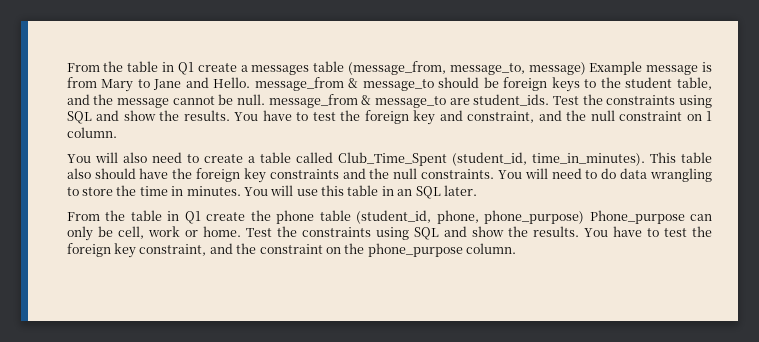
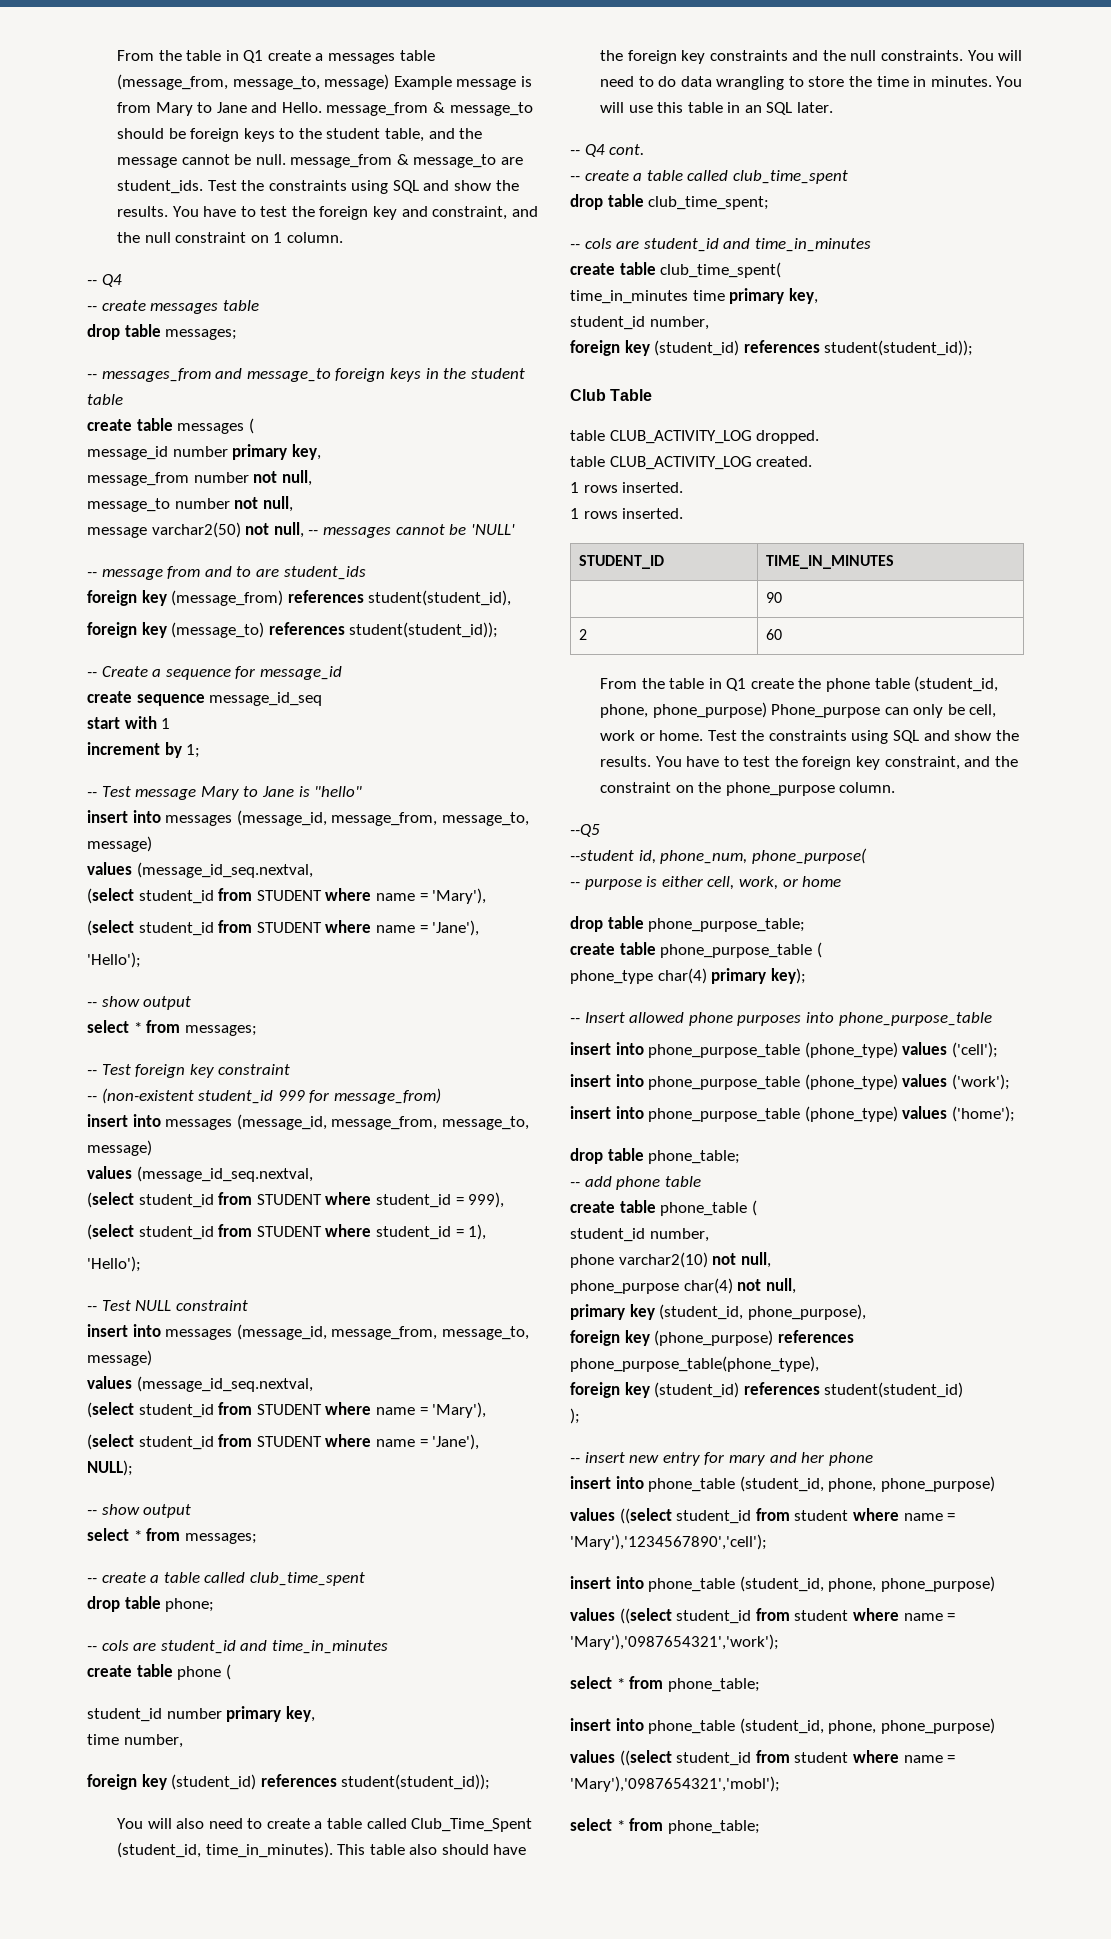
(117, 132) none -> [87,274,122,287] [87,300,259,314] [87,324,238,340] [87,368,525,382] [87,394,123,405] [87,418,254,434] [87,444,321,460] [87,470,312,486] [87,496,293,512] [87,522,515,538] [87,566,366,580] [87,590,512,606] [87,622,499,638] [87,666,342,680] [87,691,323,706] [87,716,171,729] [87,742,201,758] [87,786,363,800] [87,810,529,826] [87,836,152,852] [87,862,313,878] [87,888,487,904] [87,920,480,936] [87,952,141,968] [87,996,192,1010] [87,1020,257,1036] [87,1064,291,1078] [87,1088,441,1104] [87,1114,529,1130] [87,1140,152,1156] [87,1166,313,1182] [87,1192,505,1208] [87,1224,487,1240] [87,1256,141,1272] [87,1300,248,1311] [87,1324,529,1340] [87,1350,152,1366] [87,1376,313,1392] [87,1402,487,1418] [87,1434,480,1450] [87,1460,133,1476] [87,1504,192,1518] [87,1528,257,1544] [87,1572,365,1586] [87,1596,215,1612] [87,1640,388,1654] [87,1664,231,1680] [87,1706,315,1722] [87,1734,183,1748] [87,1774,491,1790] // -- Q4 // -- create messages table // drop table messages; // -- messages_from and message_to foreign keys in the student table // create table messages ( // message_id number primary key, // message_from number not null, // message_to number not null, // message varchar2(50) not null, -- messages cannot be 'NULL' // -- message from and to are student_ids // foreign key (message_from) references student(student_id), // foreign key (message_to) references student(student_id)); // -- Create a sequence for message_id // create sequence message_id_seq // start with 1 // increment by 1; // -- Test message Mary to Jane is "hello" // insert into messages (message_id, message_from, message_to, message) // values (message_id_seq.nextval, // (select student_id from STUDENT where name = 'Mary'), // (select student_id from STUDENT where name = 'Jane'), // 'Hello'); // -- show output // select * from messages; // -- Test foreign key constraint // -- (non-existent student_id 999 for message_from) // insert into messages (message_id, message_from, message_to, message) // values (message_id_seq.nextval, // (select student_id from STUDENT where student_id = 999), // (select student_id from STUDENT where student_id = 1), // 'Hello'); // -- Test NULL constraint // insert into messages (message_id, message_from, message_to, message) // values (message_id_seq.nextval, // (select student_id from STUDENT where name = 'Mary'), // (select student_id from STUDENT where name = 'Jane'), // NULL); // -- show output // select * from messages; // -- create a table called club_time_spent // drop table phone; // -- cols are student_id and time_in_minutes // create table phone ( // student_id number primary key, // time number, // foreign key (student_id) references student(student_id));
(477, 190) none -> [570,144,645,157] [570,170,848,184] [570,194,770,210] [570,238,871,252] [570,262,782,278] [570,288,818,304] [570,316,709,330] [570,340,974,356] [570,389,653,401] [570,430,820,444] [570,456,813,470] [570,482,684,493] [570,508,684,519] [578,555,664,569] [765,555,894,569] [765,592,782,603] [578,629,587,640] [765,629,782,640] // -- Q4 cont. // -- create a table called club_time_spent // drop table club_time_spent; // -- cols are student_id and time_in_minutes // create table club_time_spent( // time_in_minutes time primary key, // student_id number, // foreign key (student_id) references student(student_id)); // Club Table // table CLUB_ACTIVITY_LOG dropped. // table CLUB_ACTIVITY_LOG created. // 1 rows inserted. // 1 rows inserted. // STUDENT_ID | TIME_IN_MINUTES // | 90 // 2 | 60
(517, 248) none -> [570,824,600,837] [570,848,867,864] [570,876,842,890] [570,916,806,932] [570,942,822,958] [570,968,806,984] [570,1012,992,1026] [570,1042,998,1058] [570,1074,1010,1090] [570,1106,1015,1122] [570,1148,741,1164] [570,1176,701,1190] [570,1200,757,1216] [570,1228,709,1242] [570,1252,771,1268] [570,1278,796,1294] [570,1304,866,1320] [570,1330,854,1346] [570,1356,819,1372] [570,1382,964,1398] [570,1408,580,1424] [570,1452,873,1466] [570,1476,995,1492] [570,1508,956,1524] [570,1534,767,1550] [570,1576,995,1592] [570,1608,956,1624] [570,1634,779,1650] [570,1676,760,1692] [570,1718,995,1734] [570,1750,956,1766] [570,1776,780,1792] [570,1818,760,1834] // --Q5 // --student id, phone_num, phone_purpose( // -- purpose is either cell, work, or home // drop table phone_purpose_table; // create table phone_purpose_table ( // phone_type char(4) primary key); // -- Insert allowed phone purposes into phone_purpose_table // insert into phone_purpose_table (phone_type) values ('cell'); // insert into phone_purpose_table (phone_type) values ('work'); // insert into phone_purpose_table (phone_type) values ('home'); // drop table phone_table; // -- add phone table // create table phone_table ( // student_id number, // phone varchar2(10) not null, // phone_purpose char(4) not null, // primary key (student_id, phone_purpose), // foreign key (phone_purpose) references phone_purpose_table(phone_type), // foreign key (student_id) references student(student_id) // ); // -- insert new entry for mary and her phone // insert into phone_table (student_id, phone, phone_purpose) // values ((select student_id from student where name = 'Mary'),'1234567890','cell'); // insert into phone_table (student_id, phone, phone_purpose) // values ((select student_id from student where name = 'Mary'),'0987654321','work'); // select * from phone_table; // insert into phone_table (student_id, phone, phone_purpose) // values ((select student_id from student where name = 'Mary'),'0987654321','mobl'); // select * from phone_table;

